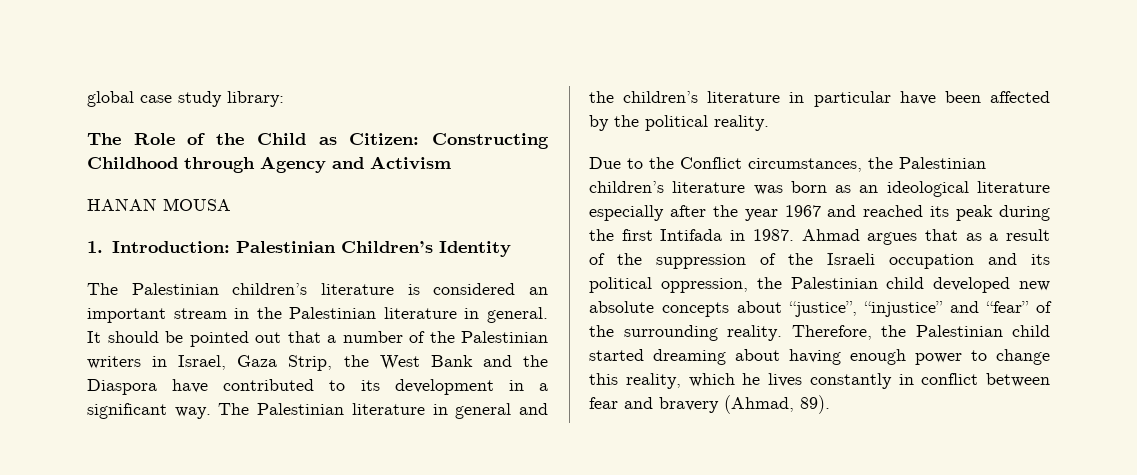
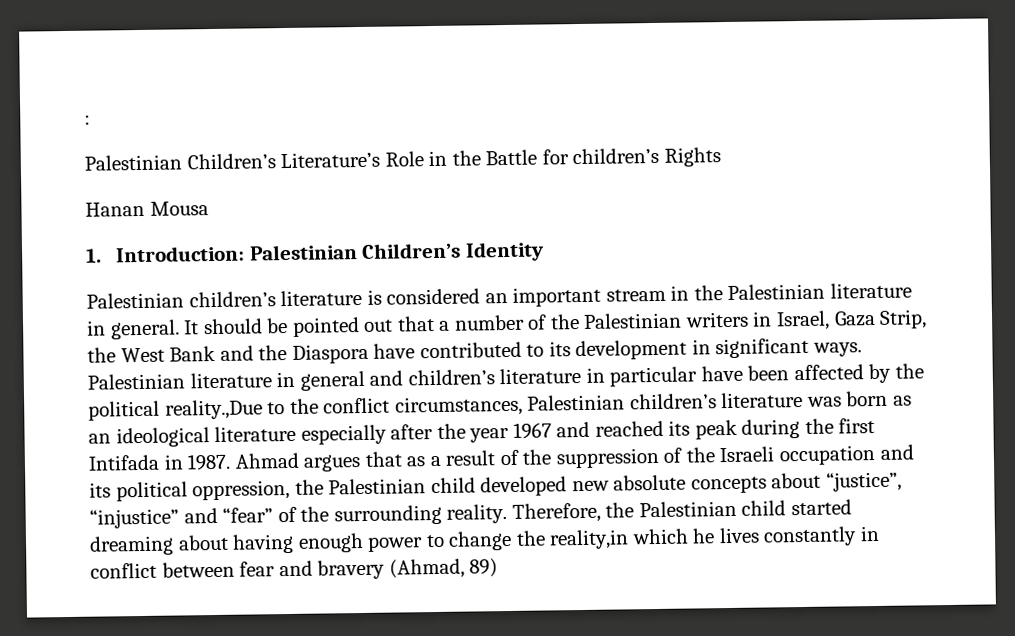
[87,91,284,107] [87,133,549,149] [87,156,451,173] [87,198,231,211] global case study library: // The Role of the Child as Citizen: Constructing Childhood through Agency and Activism // HANAN MOUSA -> [84,114,91,125] [84,147,721,171] [85,201,209,217] : // Palestinian Children’s Literature’s Role in the Battle for children’s Rights // Hanan Mousa
[87,283,118,295] The -> (544, 251) none
[539,383,549,391] [87,403,250,419] a significant way. The -> [715,337,862,359] significant ways.
[589,91,614,103] the -> (404, 378) none
[714,115,769,131] [589,157,893,172] reality. // Due to the Conflict circumstances, the -> [164,395,523,420] reality.,Due to the conflict circumstances,
[589,373,681,389] this reality, -> [515,529,630,550] the reality,in
[800,395,830,414] 89). -> [469,558,499,578] 89)

